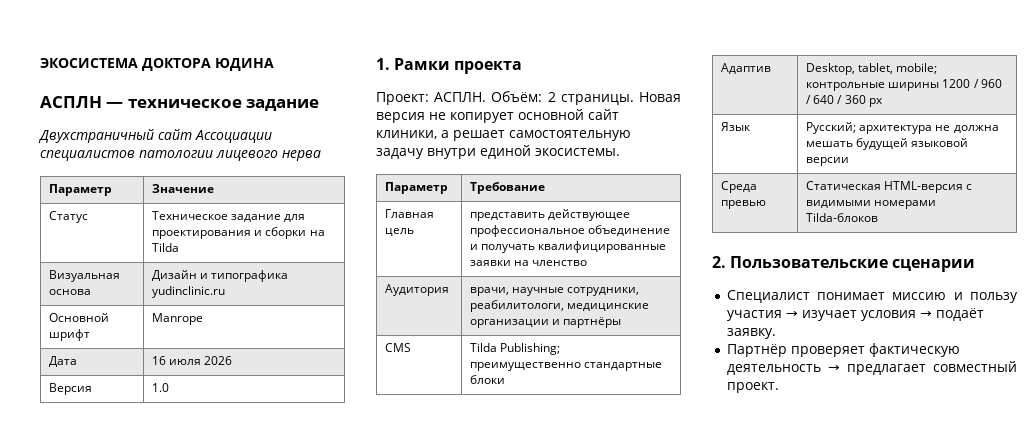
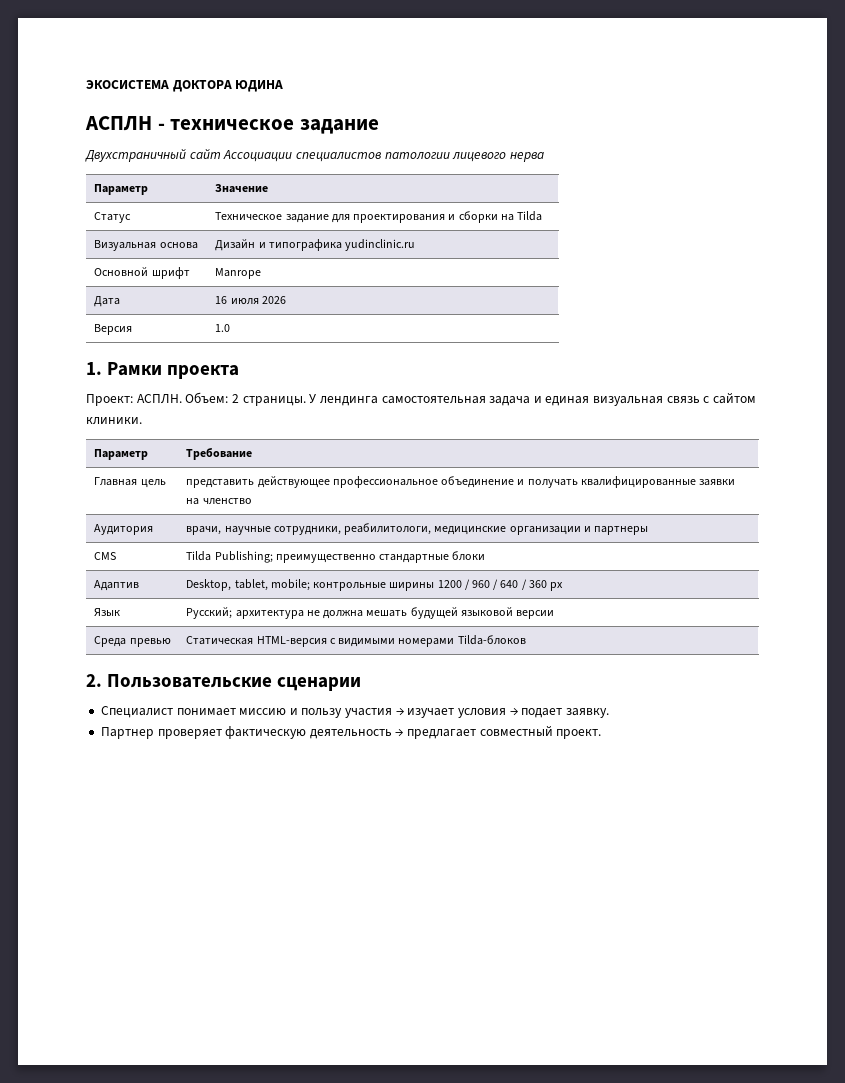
[106,102,124,108] — -> [157,123,165,130] -
[491,91,543,102] Объём: -> [185,392,229,403] Объем:
[639,92,681,102] [376,109,619,123] [376,130,631,141] [376,145,620,159] Новая версия не копирует основной сайт клиники, а решает самостоятельную задачу внутри единой экосистемы. -> [309,392,757,406] [86,417,142,425] У лендинга самостоятельная задача и единая визуальная связь с сайтом клиники.
[563,317,622,328] партнёры -> [593,526,648,535] партнеры
[935,308,984,321] подаёт -> [521,708,563,718] подает
[726,344,787,357] Партнёр -> [100,727,154,739] Партнер

